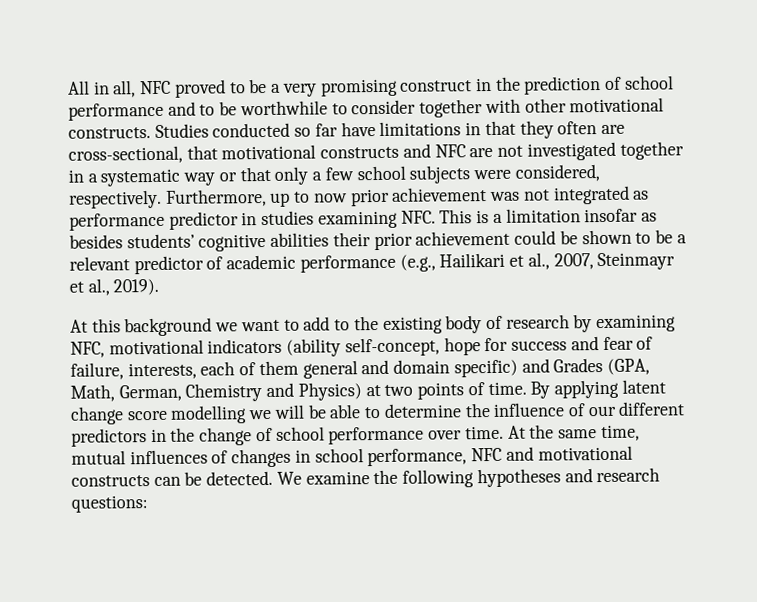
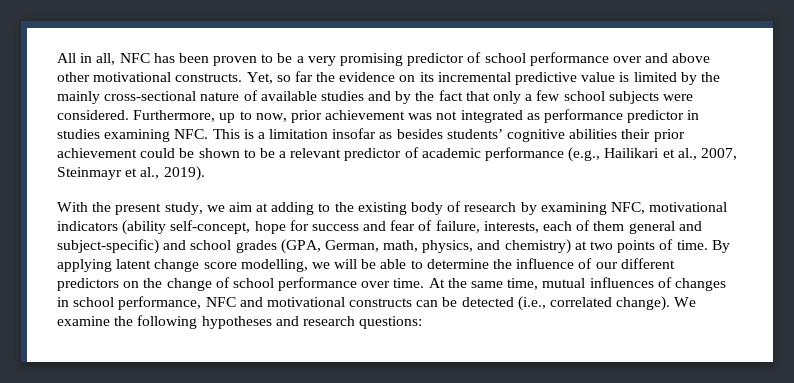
[174,79,226,98] proved -> [153,53,258,66] has been proven
[400,75,674,95] [68,97,665,121] [68,120,625,139] [68,141,684,164] [68,168,237,187] construct in the prediction of school performance and to be worthwhile to consider together with other motivational constructs. Studies conducted so far have limitations in that they often are cross-sectional, that motivational constructs and NFC are not investigated together in a systematic way or -> [407,52,711,66] [57,71,720,85] [57,90,463,104] predictor of school performance over and above other motivational constructs. Yet, so far the evidence on its incremental predictive value is limited by the mainly cross-sectional nature of available studies and by the fact
[514,164,600,182] [69,189,162,209] considered, respectively. -> [57,110,129,120] considered.
[313,193,348,203] now -> [255,113,287,122] now,
[70,316,331,337] At this background we want to add -> [57,202,315,215] With the present study, we aim at adding
[393,357,650,378] [70,382,362,402] domain specific) and Grades (GPA, Math, German, Chemistry and Physics) -> [57,239,571,254] subject-specific) and school grades (GPA, German, math, physics, and chemistry)
[170,405,248,424] modelling -> [240,259,308,272] modelling,
[150,428,167,443] in -> [123,281,140,288] on
[206,470,274,486] detected. -> [461,296,671,311] detected (i.e., correlated change).

